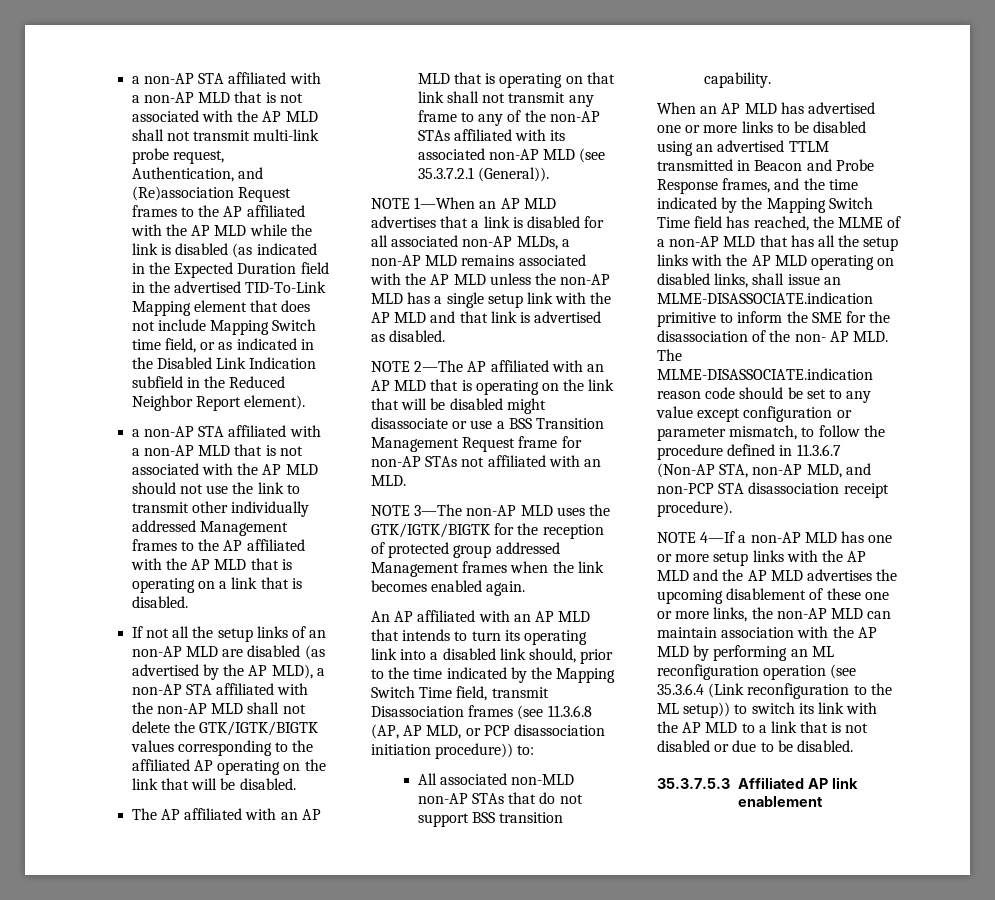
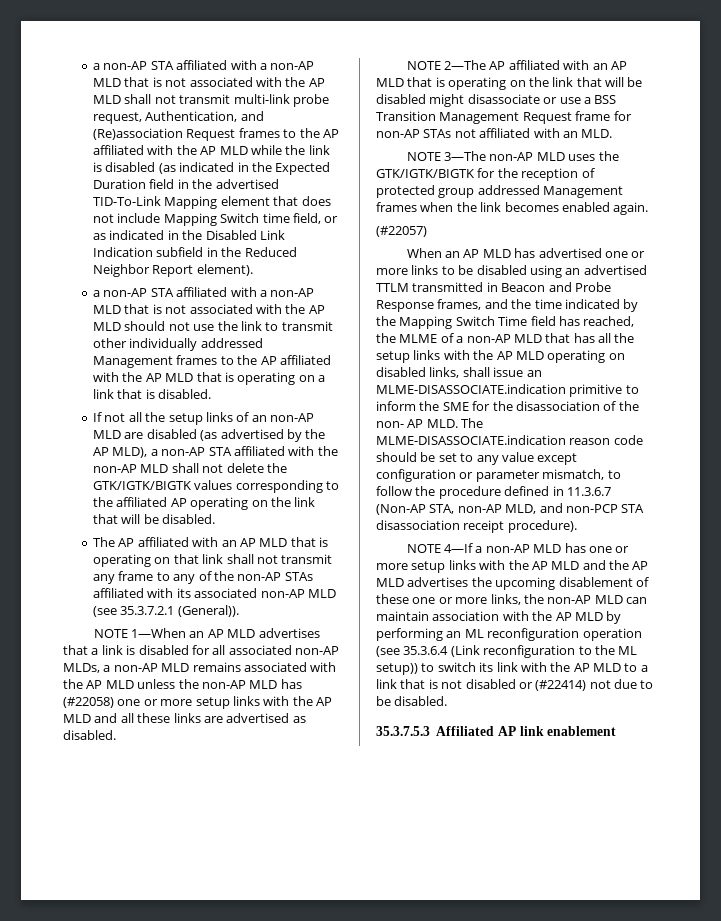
[434,292,612,308] [371,311,530,323] a single setup link with the AP MLD and that link is -> [63,696,332,709] [63,713,223,723] (#22058) one or more setup links with the AP MLD and all these links are
[371,610,591,622] [371,629,587,645] [371,648,614,664] [371,667,616,683] [371,686,549,701] [371,705,592,720] [371,724,605,739] [371,743,535,759] [417,773,575,785] [417,792,583,804] [417,812,564,827] [703,72,771,88] An AP affiliated with an AP MLD that intends to turn its operating link into a disabled link should, prior to the time indicated by the Mapping Switch Time field, transmit Disassociation frames (see 11.3.6.8 (AP, AP MLD, or PCP disassociation initiation procedure)) to: // All associated non-MLD non-AP STAs that do not support BSS transition capability. -> [376,226,427,237] (#22057)
(730, 748) none -> [535,680,611,691] (#22414) not

